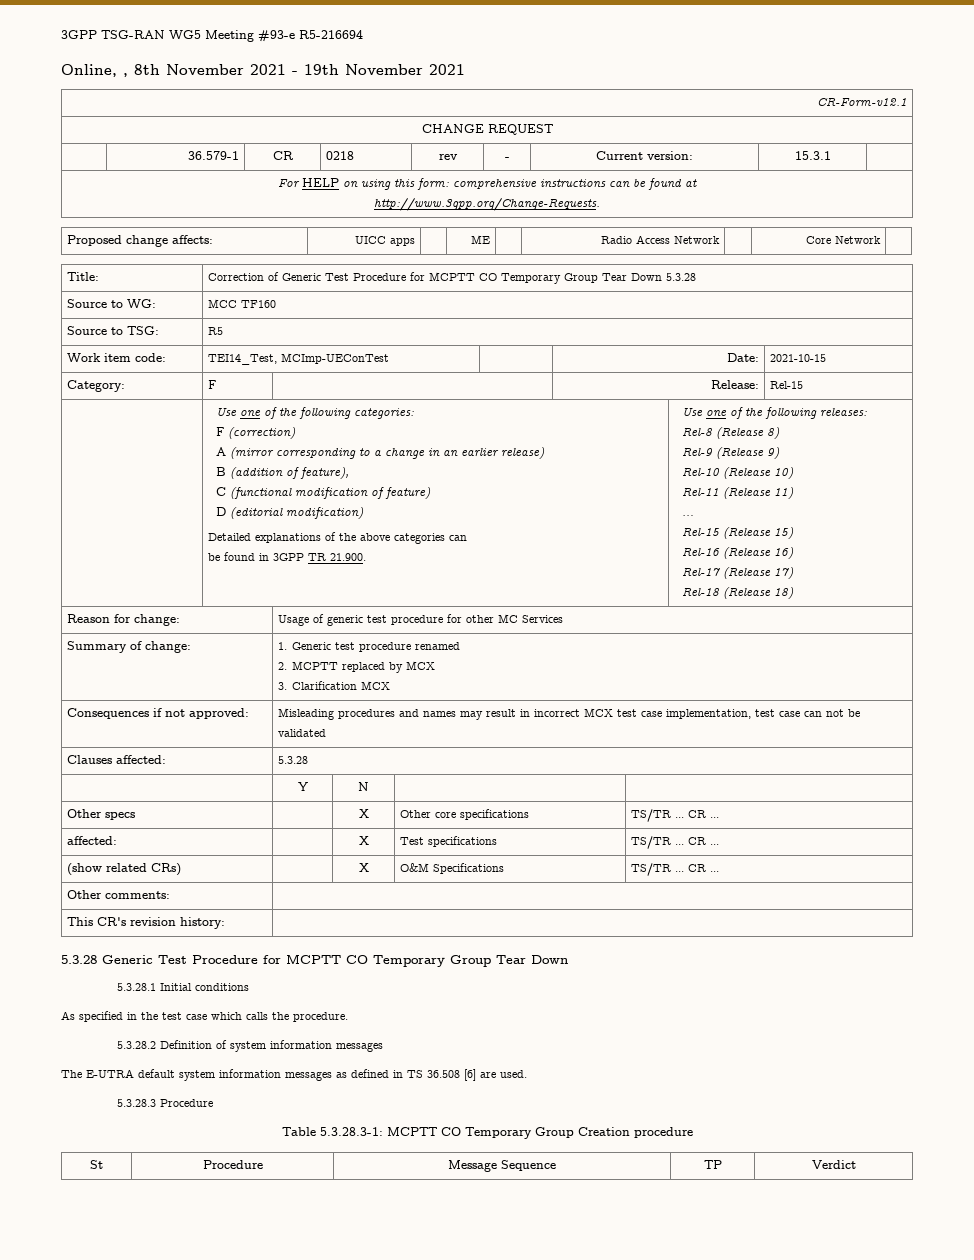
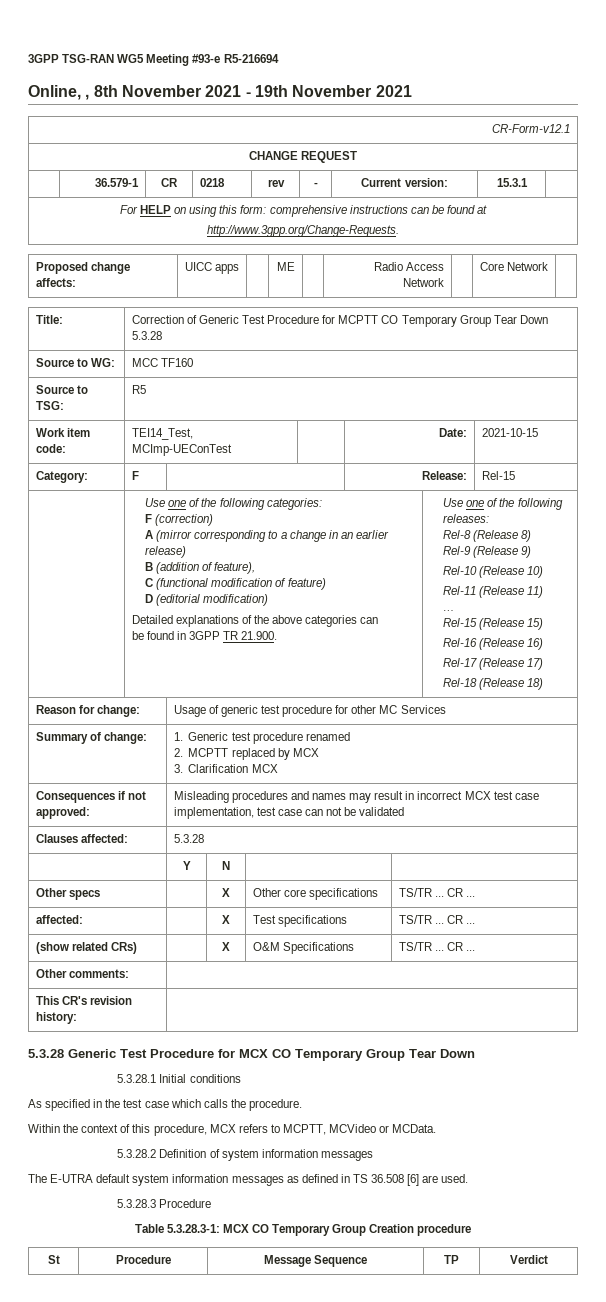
[286,954,341,964] MCPTT -> [239,1049,268,1058] MCX
(348, 1017) none -> [28,1124,437,1136] // Within the context of this procedure, MCX refers to MCPTT, MCVideo or MCData.
[386,1127,437,1136] MCPTT -> [222,1224,249,1233] MCX

